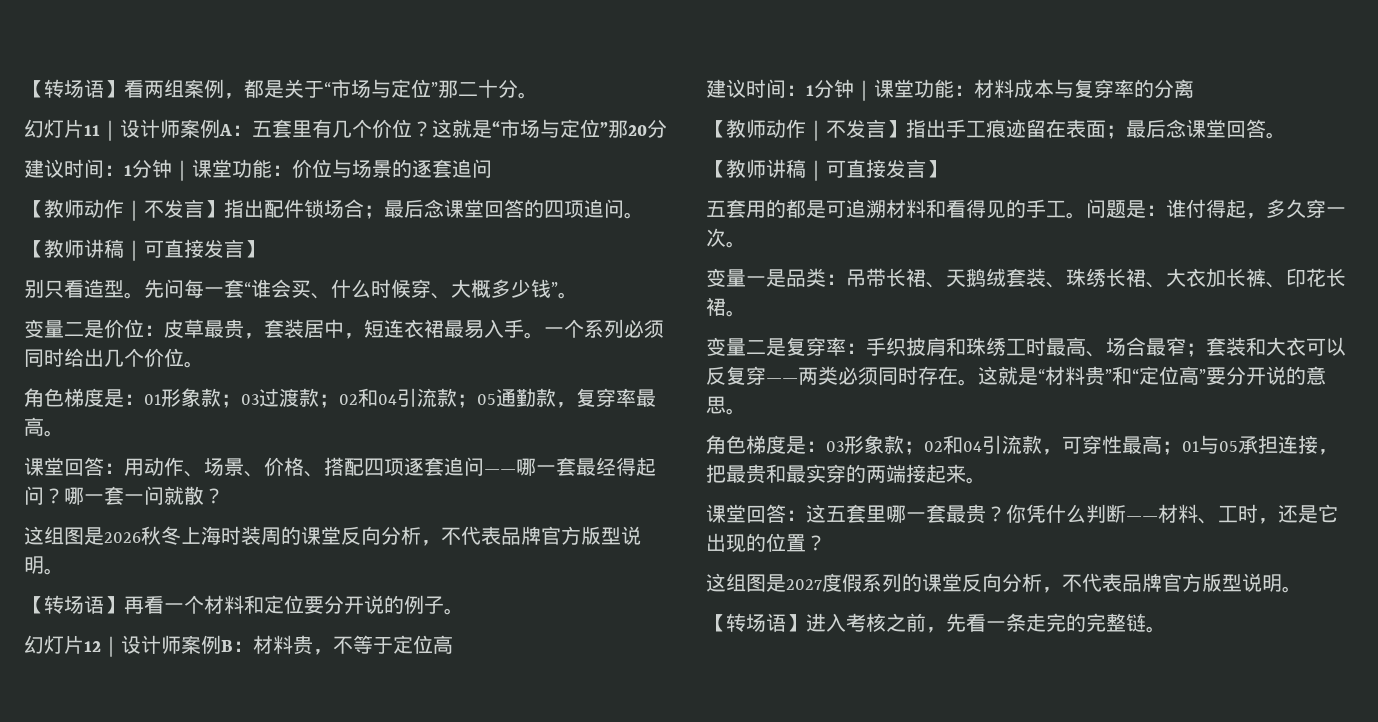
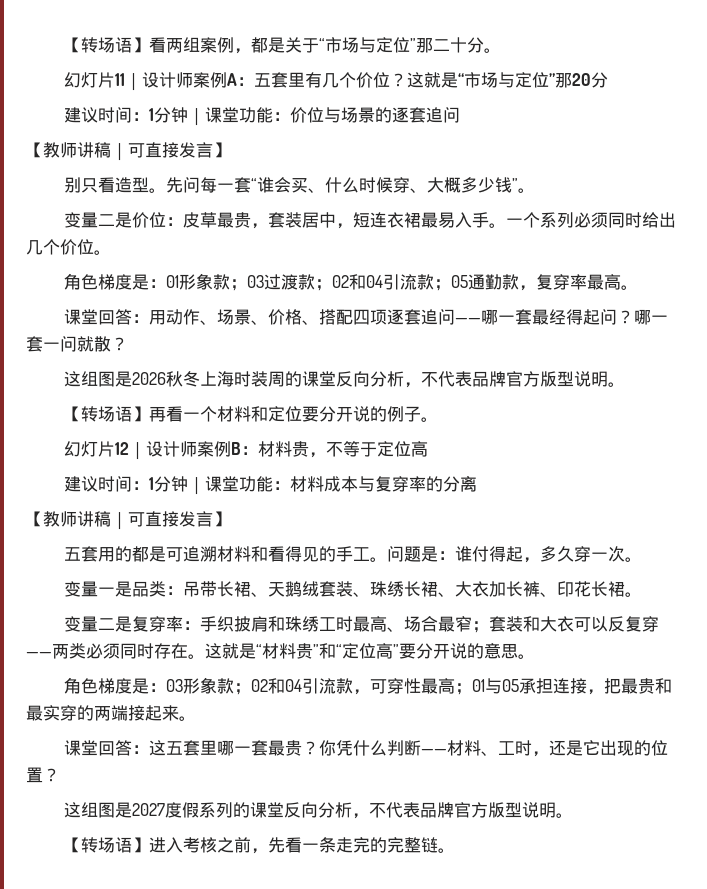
[24,199,644,221] // 【教师动作｜不发言】指出配件锁场合；最后念课堂回答的四项追问。 -> (460, 115) none
[706,119,1286,141] // 【教师动作｜不发言】指出手工痕迹留在表面；最后念课堂回答。 -> (477, 484) none

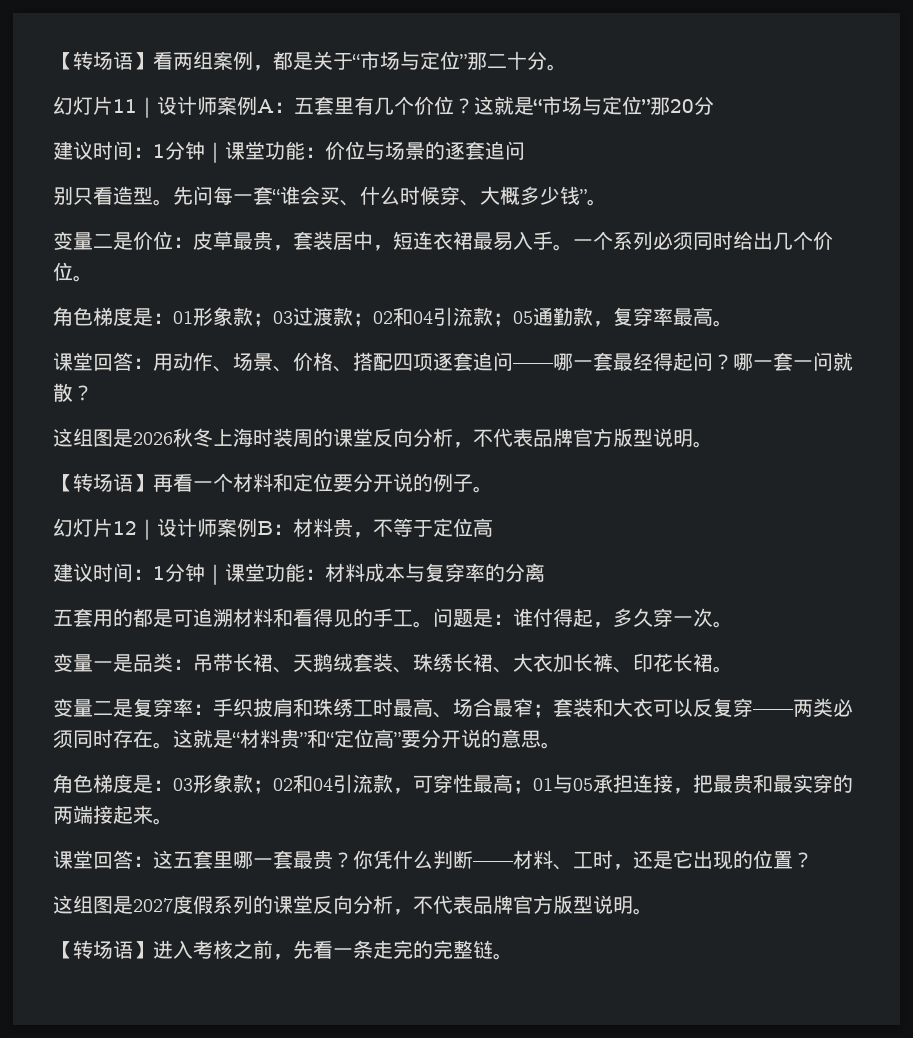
[26,142,230,161] // 【教师讲稿｜可直接发言】 -> (525, 150) none
[26,511,230,530] // 【教师讲稿｜可直接发言】 -> (545, 572) none

